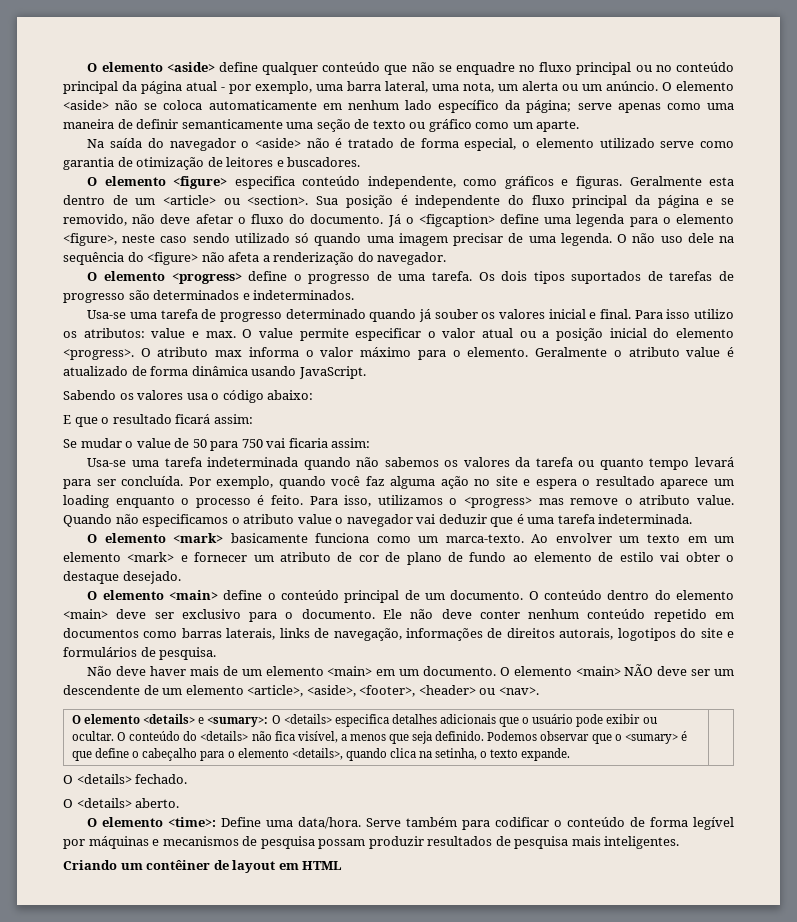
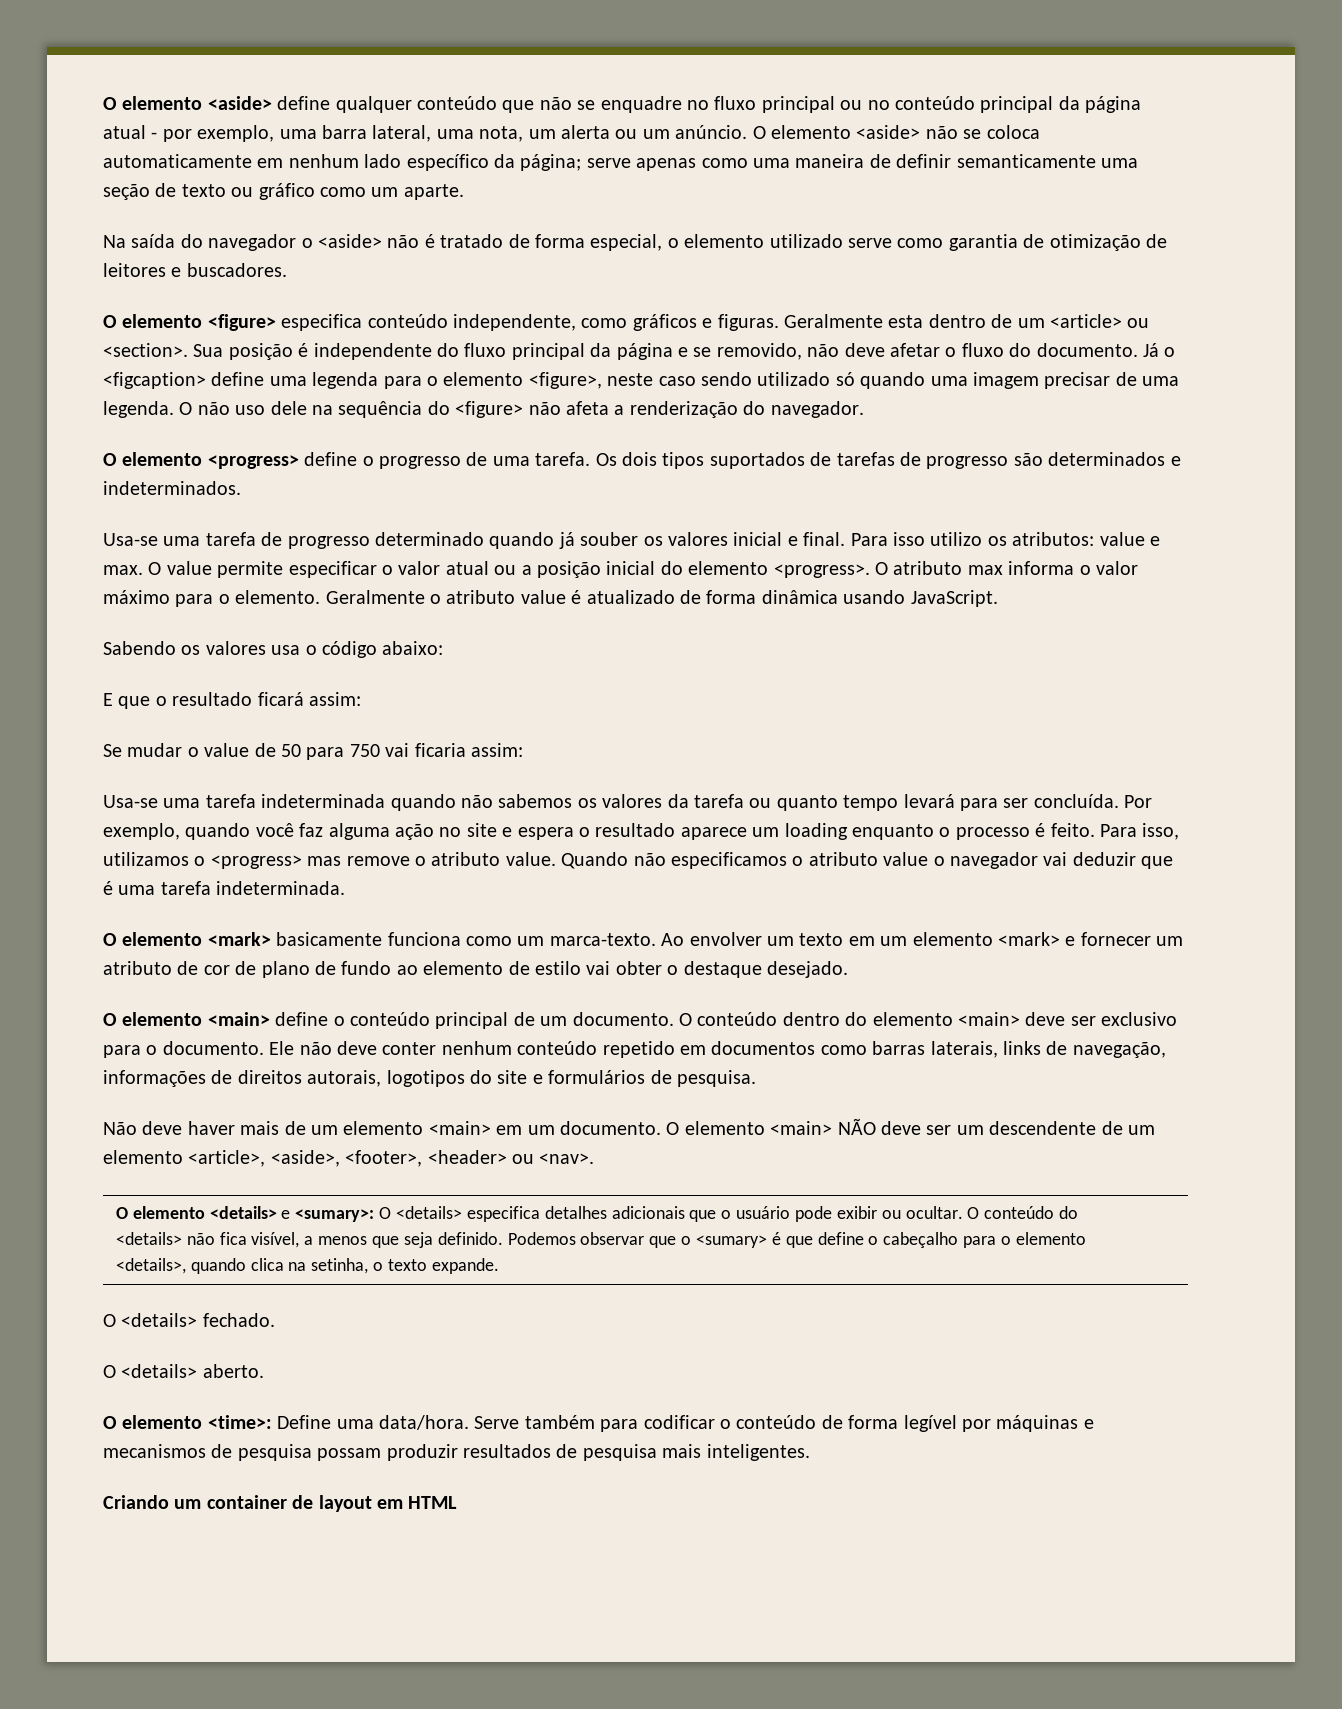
[146,860,211,870] contêiner -> [206,1495,287,1509] container

